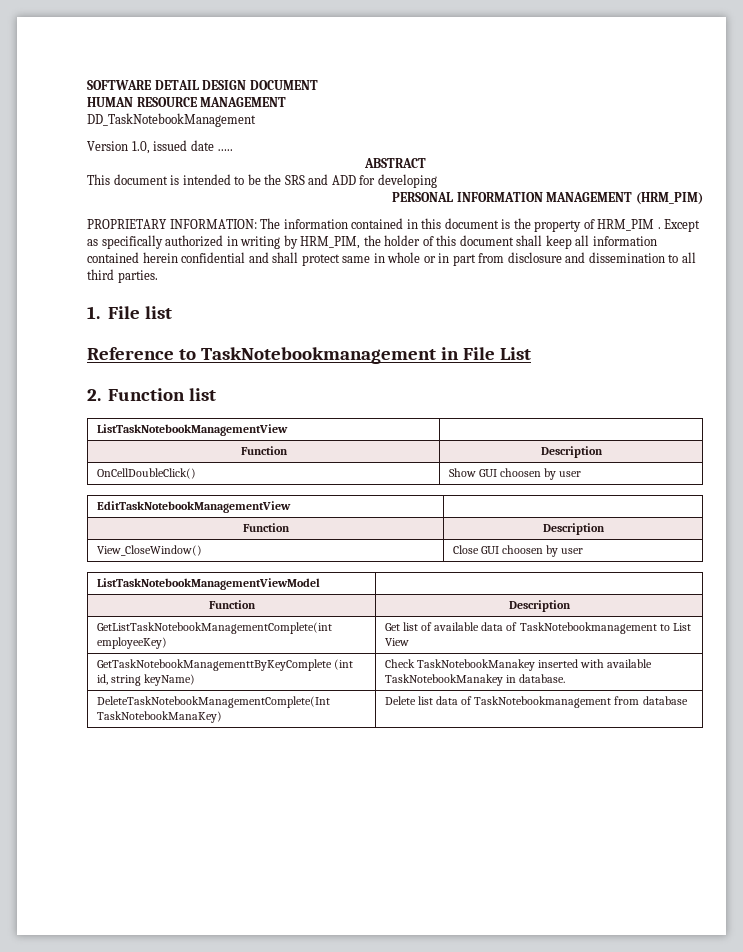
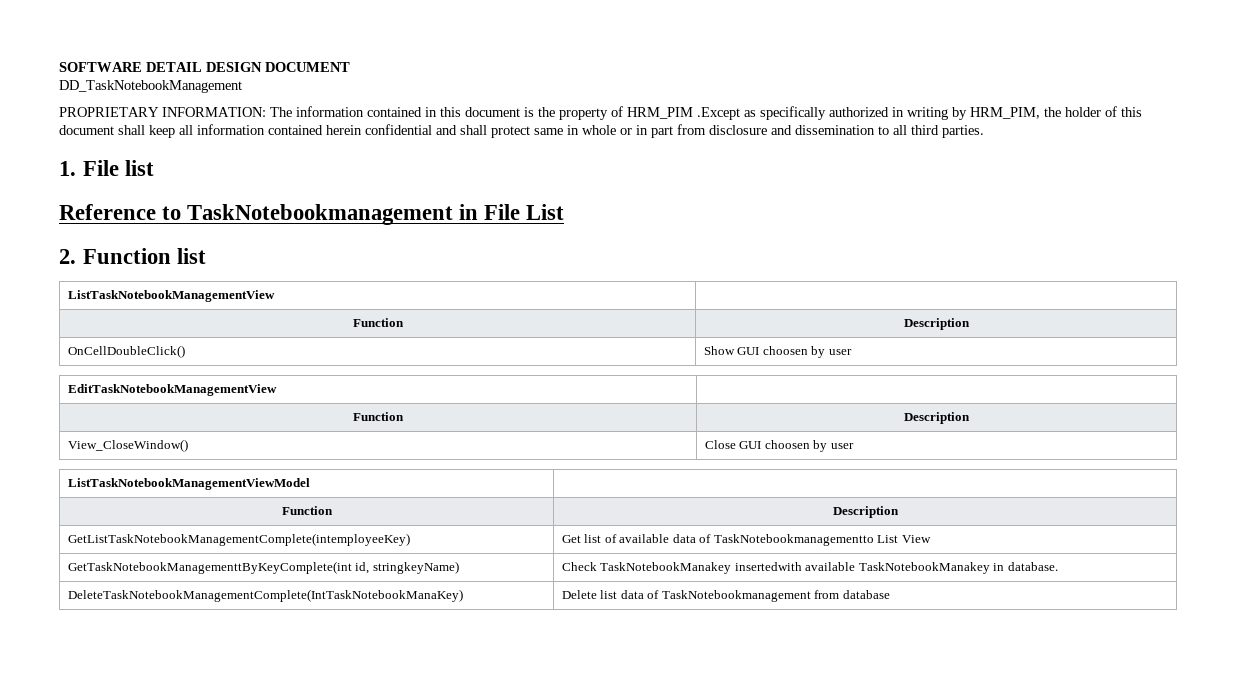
[87,97,287,107] [87,113,256,127] [87,140,234,154] [363,158,426,168] [87,174,437,188] [392,192,703,205] HUMAN RESOURCE MANAGEMENT // DD_TaskNotebookManagement // Version 1.0, issued date ….. // ABSTRACT // This document is intended to be the SRS and ADD for developing // PERSONAL INFORMATION MANAGEMENT (HRM_PIM) -> [59,80,242,93] DD_TaskNotebookManagement
[657,219,701,232] . Except -> [697,107,740,120] .Except
[96,622,332,634] [96,637,167,649] GetListTaskNotebookManagementComplete(int employeeKey) -> [67,533,410,546] GetListTaskNotebookManagementComplete(intemployeeKey)
[519,622,670,634] TaskNotebookmanagement to -> [713,534,874,546] TaskNotebookmanagementto
[96,659,353,671] [96,674,196,686] GetTaskNotebookManagementtByKeyComplete (int id, string keyName) -> [67,561,459,574] GetTaskNotebookManagementtByKeyComplete(int id, stringkeyName)
[538,659,605,668] inserted with -> [734,562,802,571] insertedwith
[96,696,330,708] [96,711,222,723] DeleteTaskNotebookManagementComplete(Int TaskNotebookManaKey) -> [67,589,463,602] DeleteTaskNotebookManagementComplete(IntTaskNotebookManaKey)

